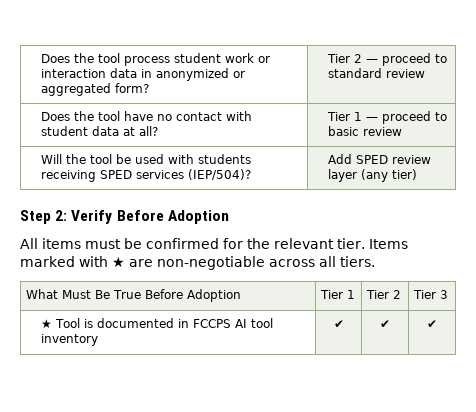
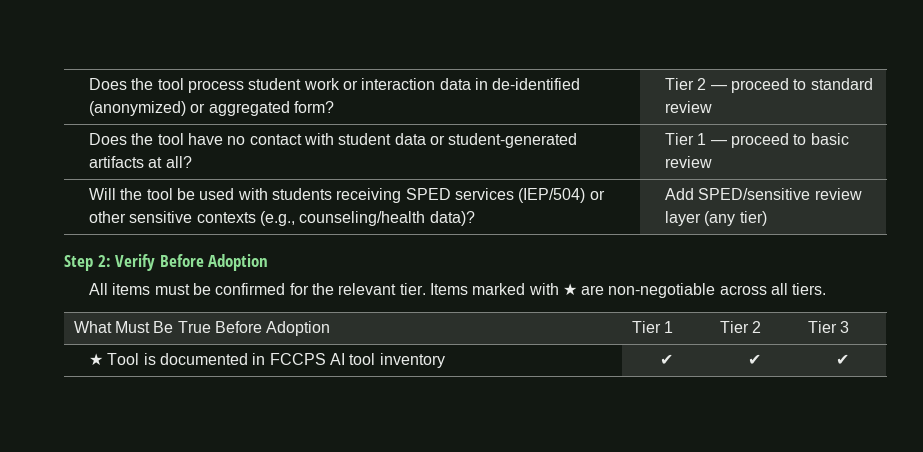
[155,68,229,81] anonymized -> [492,78,581,90] [89,101,187,116] de-identified (anonymized)
(119, 131) none -> [429,133,578,148] [89,156,145,168] or student-generated artifacts
[187,169,251,180] (IEP/504)? -> [518,188,605,203] [89,211,475,226] (IEP/504) or other sensitive contexts (e.g., counseling/health data)?
[355,155,388,164] SPED -> [698,188,811,200] SPED/sensitive

